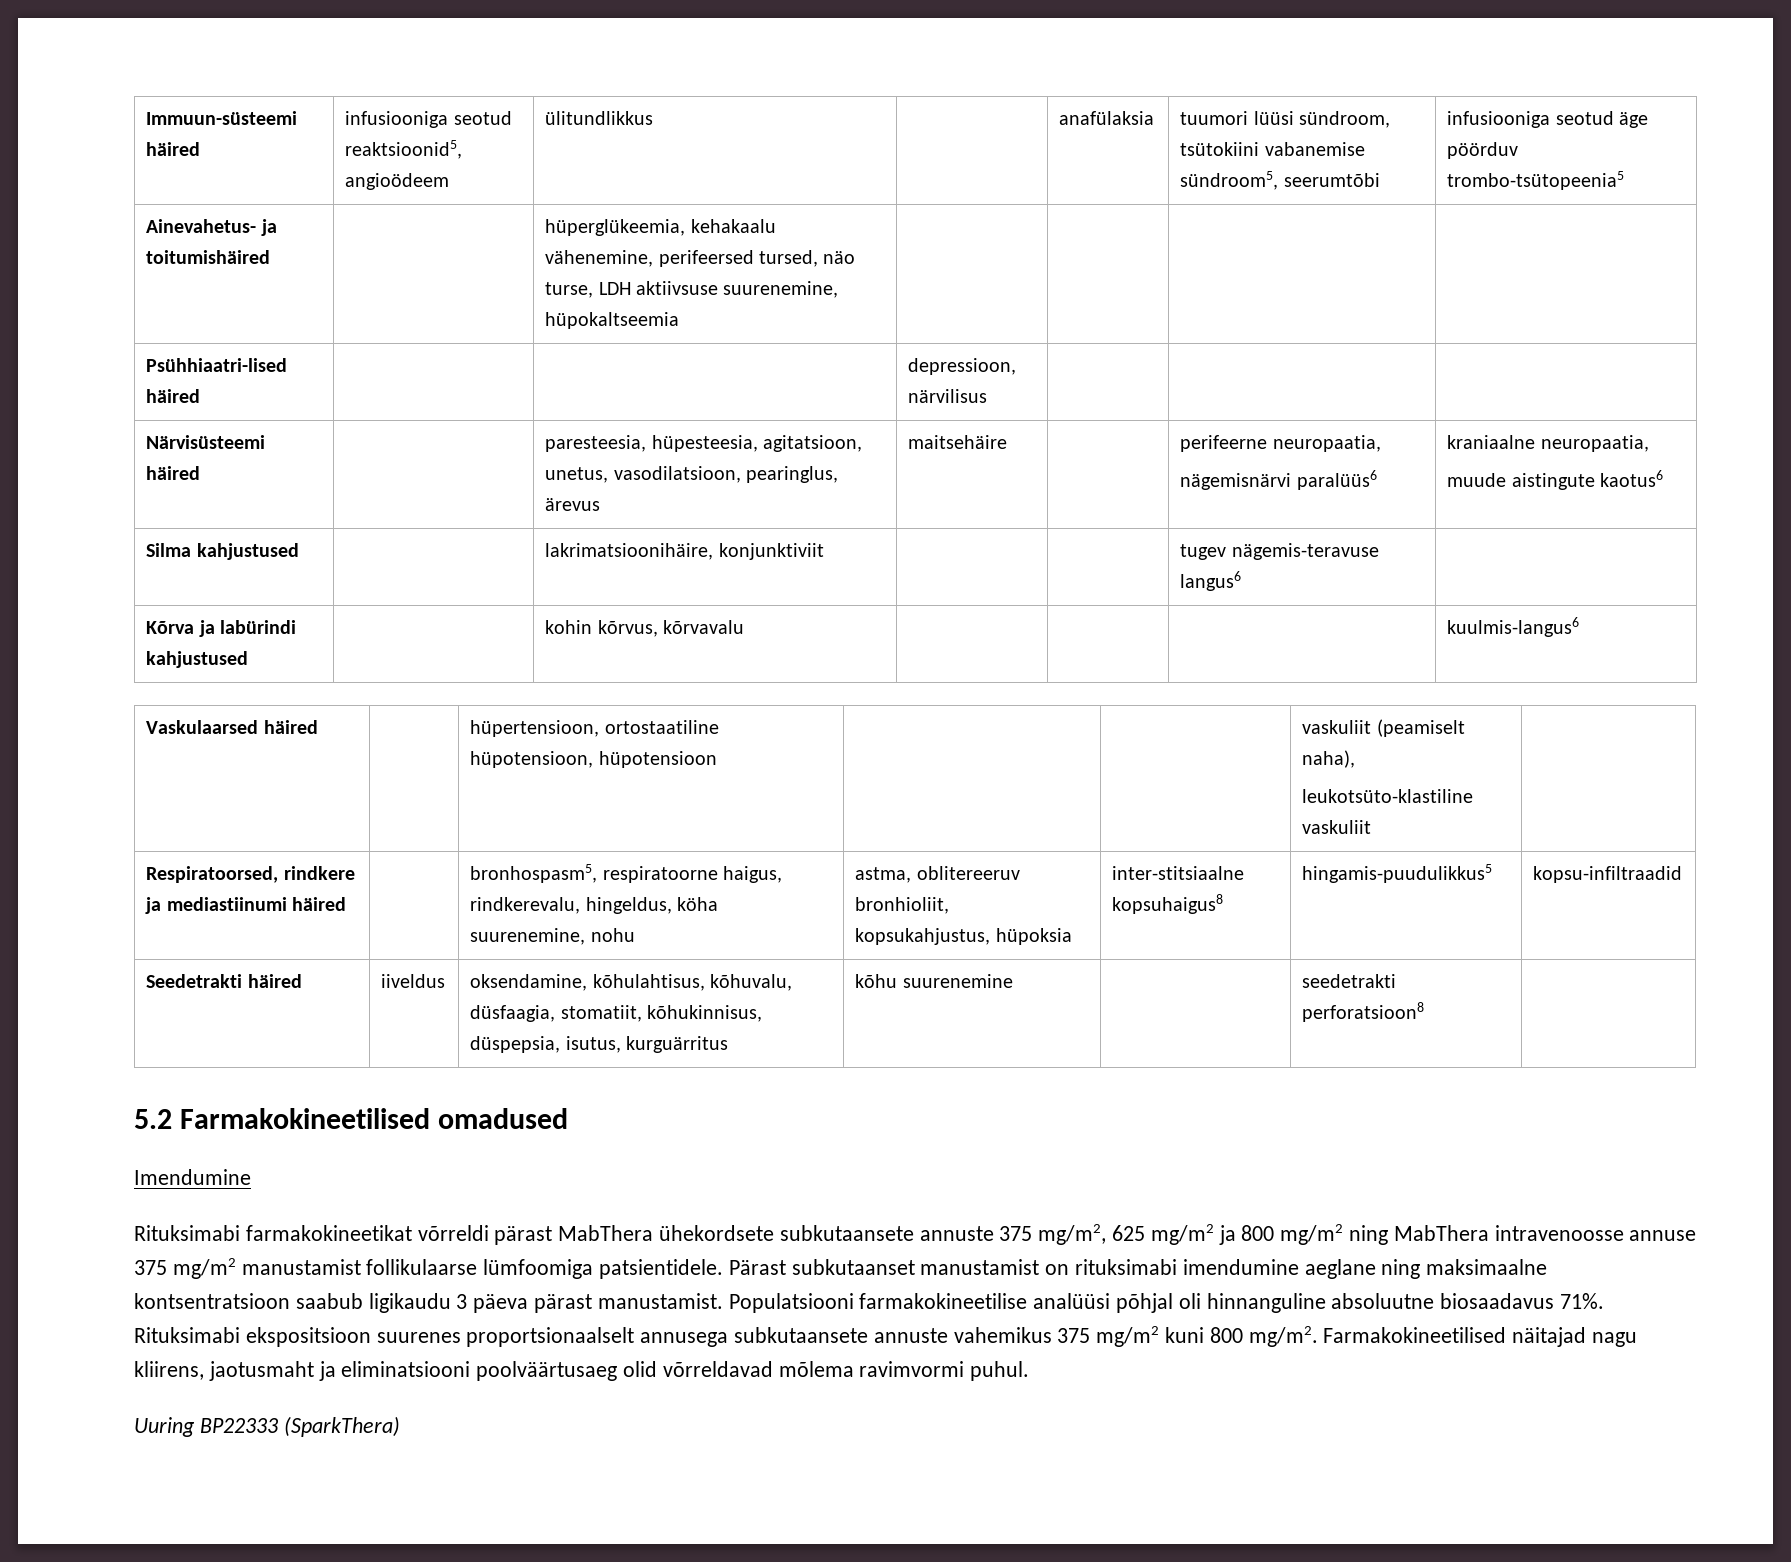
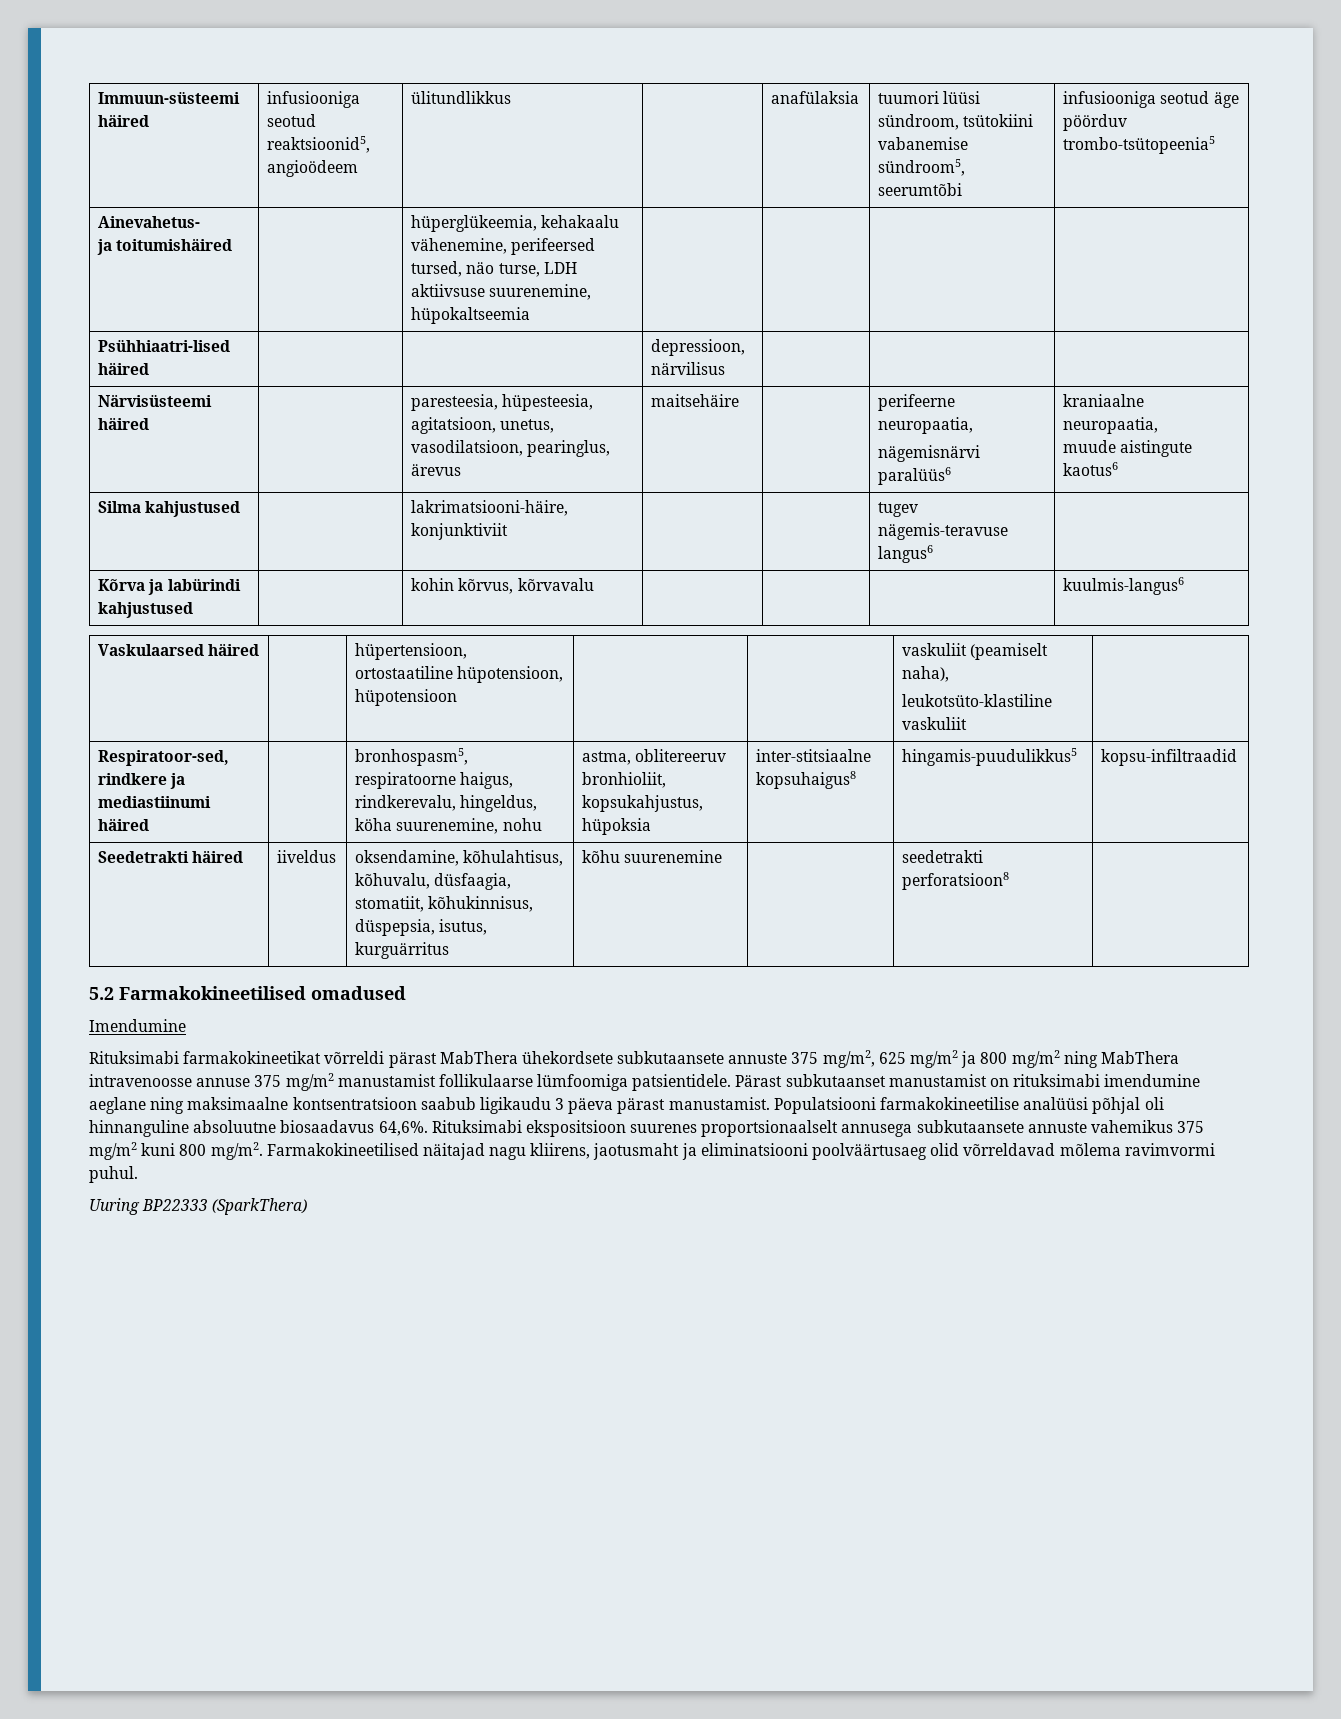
(257, 226) none -> (201, 222) //
[545,543,714,560] lakrimatsioonihäire, -> [411,500,569,516] lakrimatsiooni-häire,
[146,866,279,883] Respiratoorsed, -> [98,750,230,766] Respiratoor-sed,
[1560,1293,1605,1309] 71%. -> [378,1121,428,1136] 64,6%.

